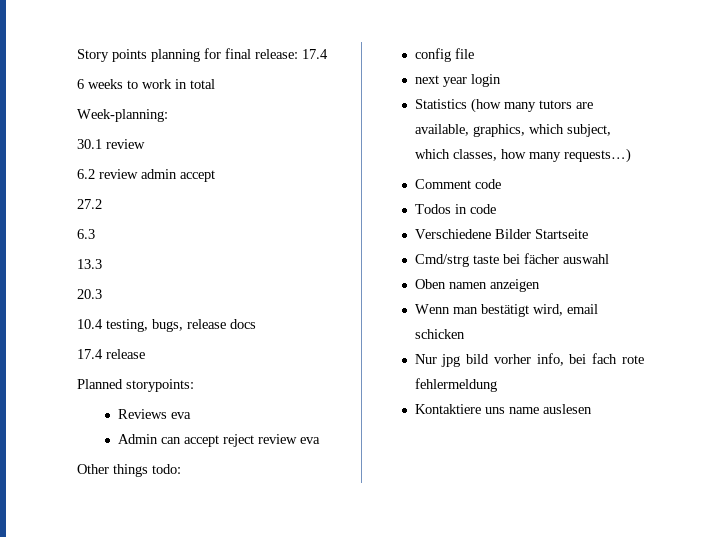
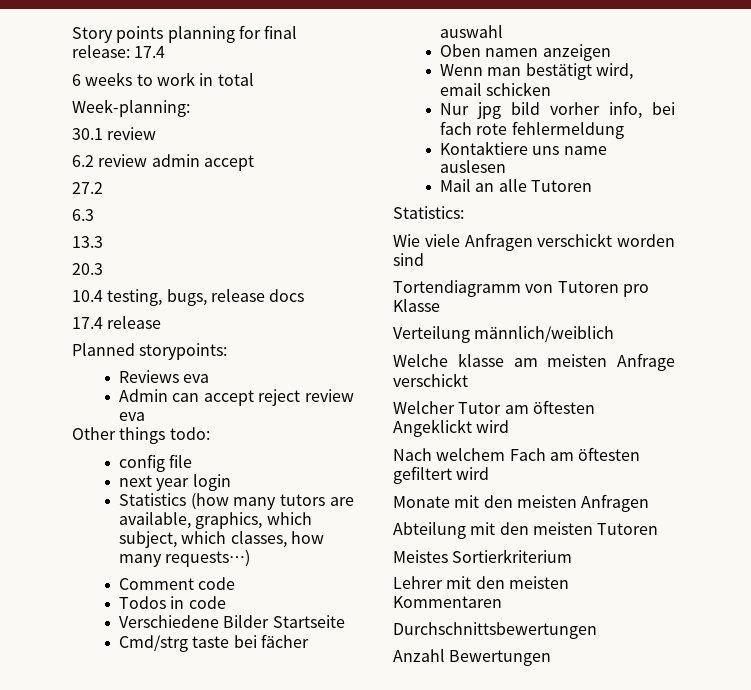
(592, 409) none -> [439,179,592,192] [393,206,464,219] [393,233,675,251] [393,253,424,266] [393,280,649,297] [393,299,440,312] [393,326,615,343] [393,353,675,371] [393,373,468,387] [393,400,595,414] [393,419,510,437] [393,447,641,461] [393,466,490,484] [393,494,650,512] [393,522,659,539] [393,549,573,563] [393,576,569,589] [393,596,502,608] [393,622,597,639] [393,649,552,666] // Mail an alle Tutoren // Statistics: // Wie viele Anfragen verschickt worden sind // Tortendiagramm von Tutoren pro Klasse // Verteilung männlich/weiblich // Welche klasse am meisten Anfrage verschickt // Welcher Tutor am öftesten Angeklickt wird // Nach welchem Fach am öftesten gefiltert wird // Monate mit den meisten Anfragen // Abteilung mit den meisten Tutoren // Meistes Sortierkriterium // Lehrer mit den meisten Kommentaren // Durchschnittsbewertungen // Anzahl Bewertungen

